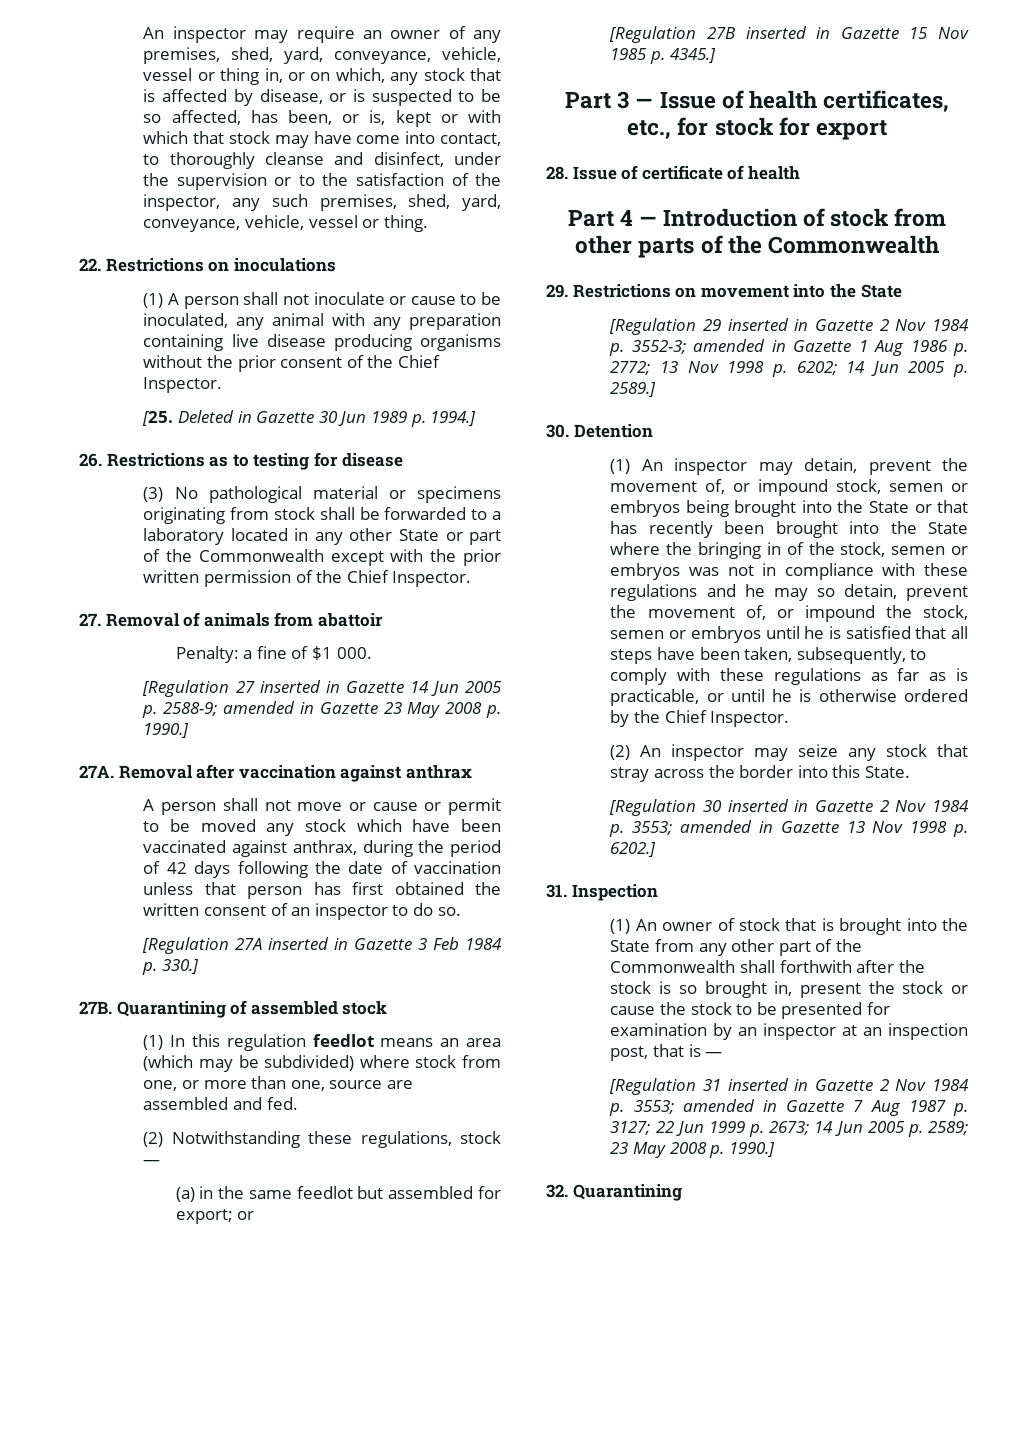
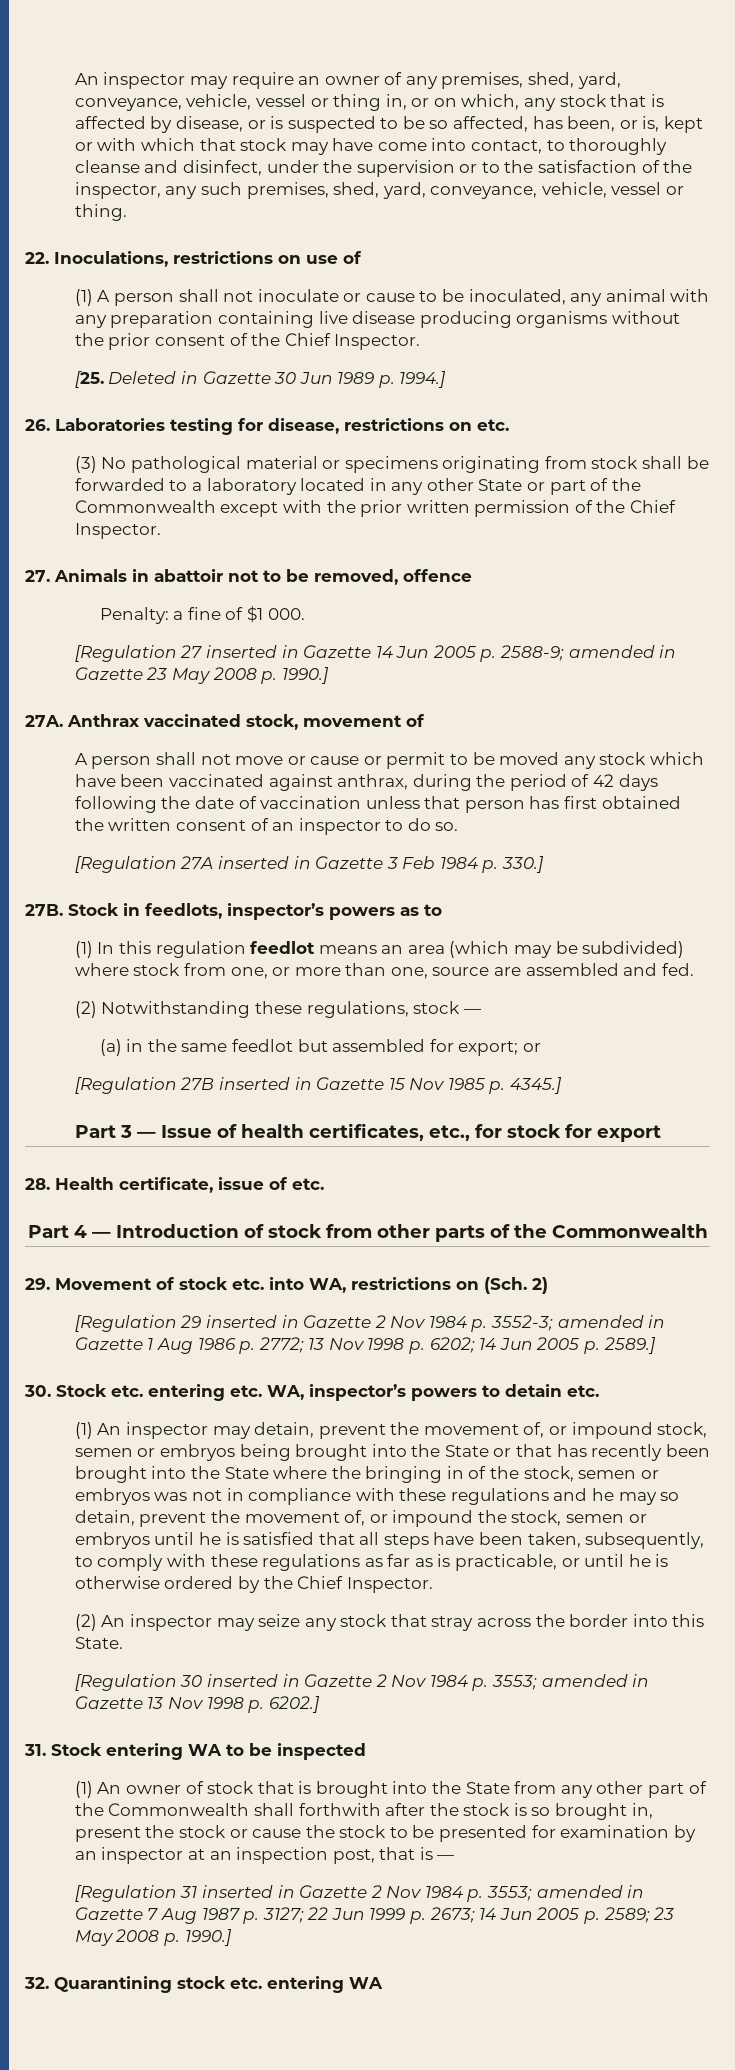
[105,258,336,272] Restrictions on inoculations -> [54,251,362,267] Inoculations, restrictions on use of
[106,452,403,470] Restrictions as to testing for disease -> [55,418,509,435] Laboratories testing for disease, restrictions on etc.
[105,612,383,627] Removal of animals from abattoir -> [54,569,472,585] Animals in abattoir not to be removed, offence
[118,764,472,782] Removal after vaccination against anthrax -> [67,714,425,730] Anthrax vaccinated stock, movement of
[116,1000,388,1018] Quarantining of assembled stock -> [68,903,442,920] Stock in feedlots, inspector’s powers as to
[572,165,800,180] Issue of certificate of health -> [55,1177,324,1193] Health certificate, issue of etc.
[572,284,902,298] Restrictions on movement into the State -> [55,1277,548,1294] Movement of stock etc. into WA, restrictions on (Sch. 2)
[573,424,653,438] Detention -> [56,1384,599,1401] Stock etc. entering etc. WA, inspector’s powers to detain etc.
[571,884,658,901] Inspection -> [51,1743,366,1760] Stock entering WA to be inspected
(682, 1192) none -> [177,1976,383,1993] stock etc. entering WA

